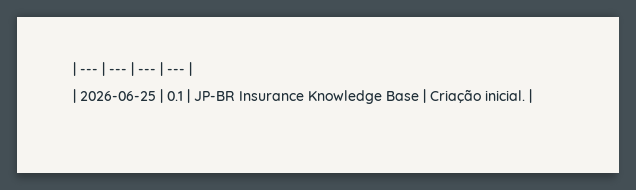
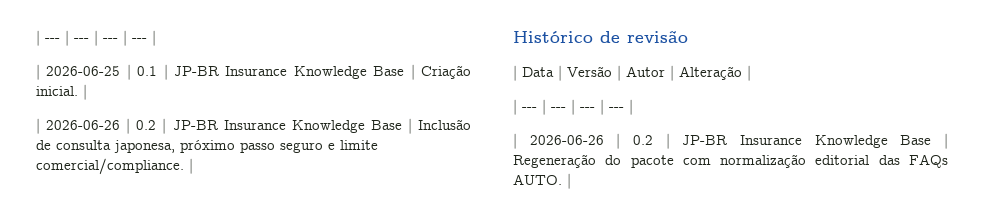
(532, 96) none -> [36,118,471,134] [36,140,378,153] [36,158,193,175] [513,30,688,43] [513,65,751,81] [513,99,633,115] [513,133,948,149] [513,154,948,168] [513,173,571,189] // | 2026-06-26 | 0.2 | JP-BR Insurance Knowledge Base | Inclusão de consulta japonesa, próximo passo seguro e limite comercial/compliance. | // Histórico de revisão // | Data | Versão | Autor | Alteração | // | --- | --- | --- | --- | // | 2026-06-26 | 0.2 | JP-BR Insurance Knowledge Base | Regeneração do pacote com normalização editorial das FAQs AUTO. |

